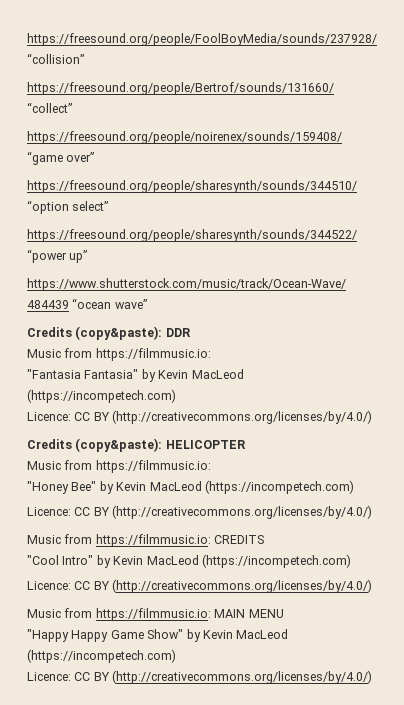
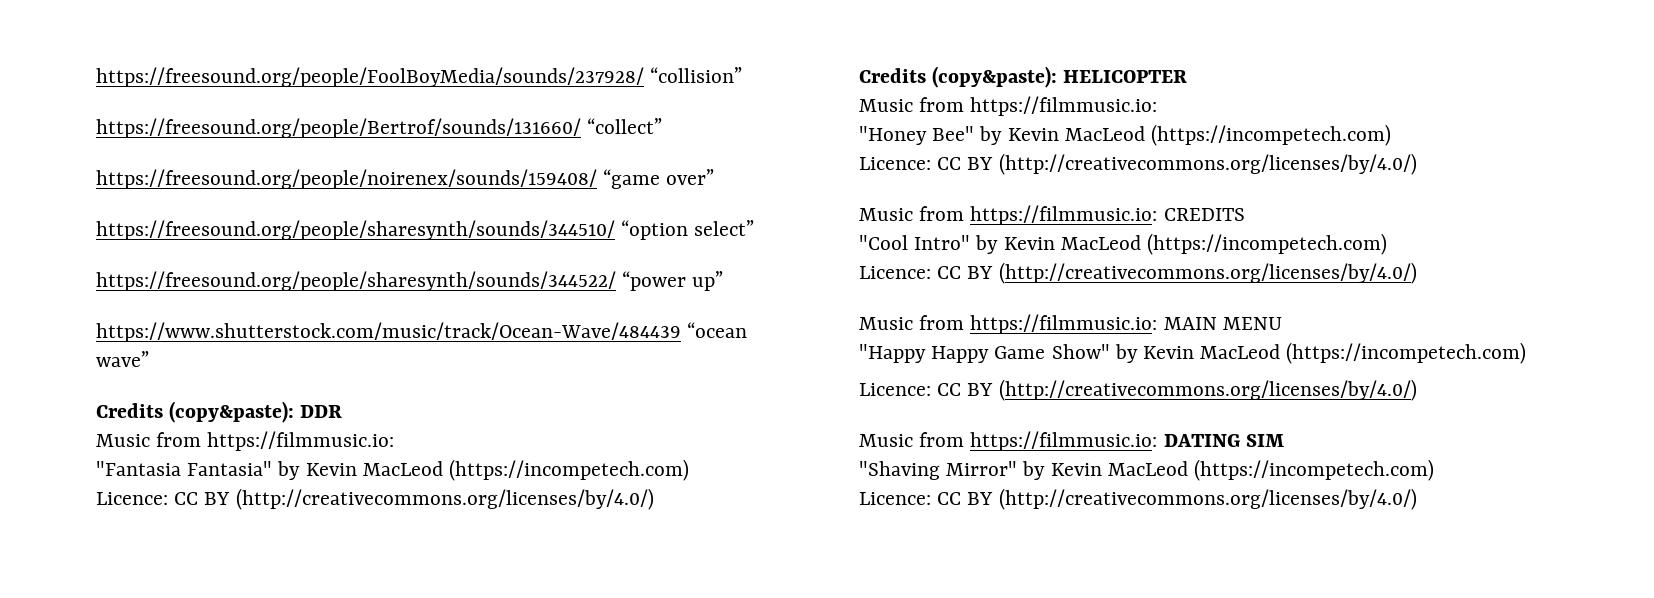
(373, 677) none -> [859,431,1284,451] [859,459,1435,481] [859,488,1417,510] // Music from https://filmmusic.io: DATING SIM // "Shaving Mirror" by Kevin MacLeod (https://incompetech.com) // Licence: CC BY (http://creativecommons.org/licenses/by/4.0/)

